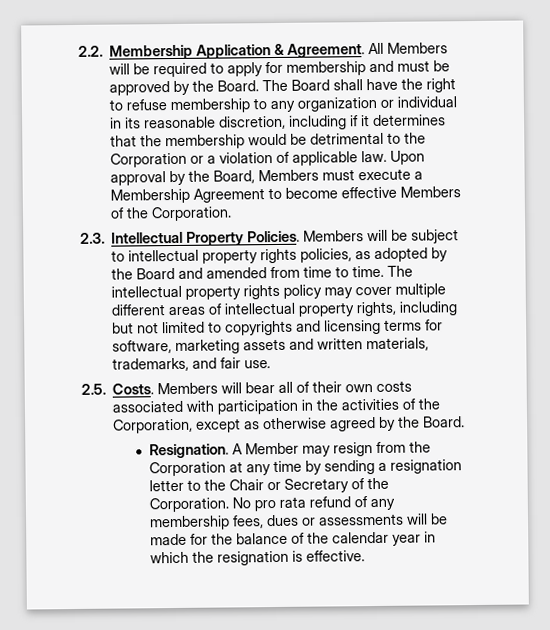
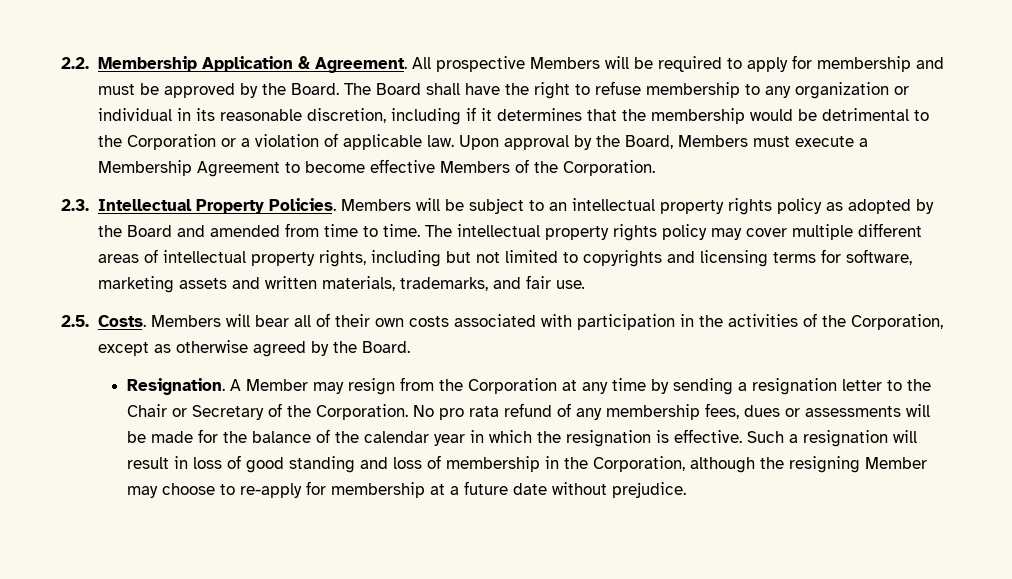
(385, 48) none -> [435,56,525,72] prospective
[128,248,353,264] intellectual property rights policies, -> [548,198,822,215] an intellectual property rights policy
(366, 556) none -> [747,430,918,447] [127,455,928,473] [127,481,687,498] Such a resignation will result in loss of good standing and loss of membership in the Corporation, although the resigning Member may choose to re-apply for membership at a future date without prejudice.

